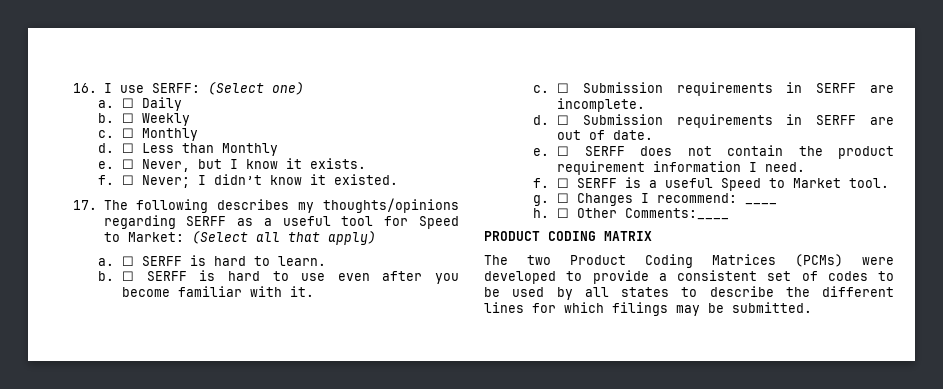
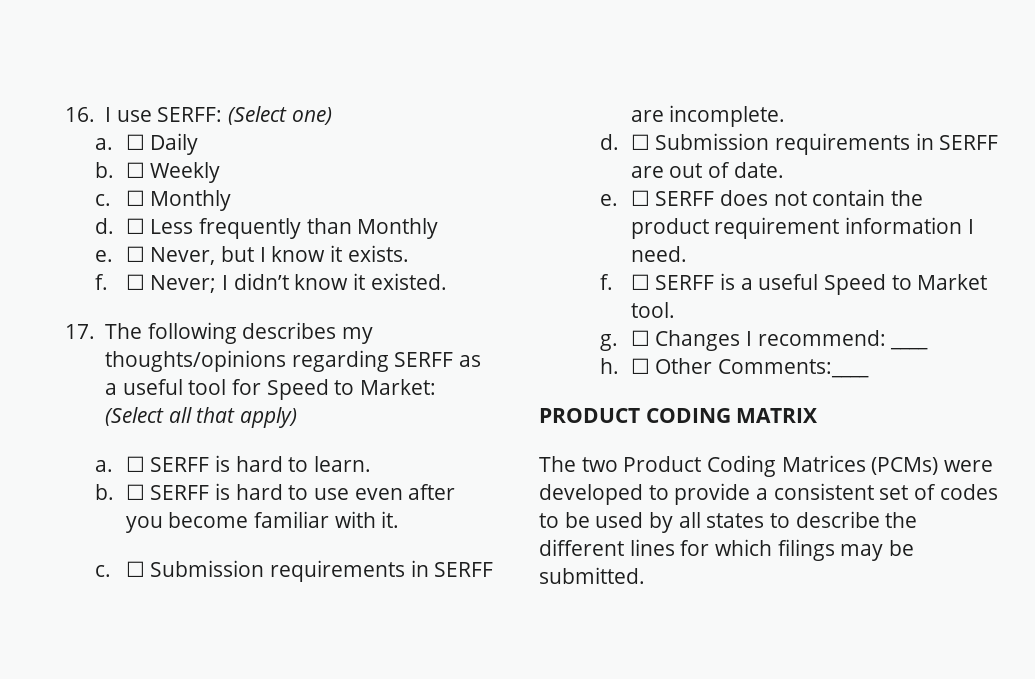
(175, 148) none -> [198,218,301,239] frequently

